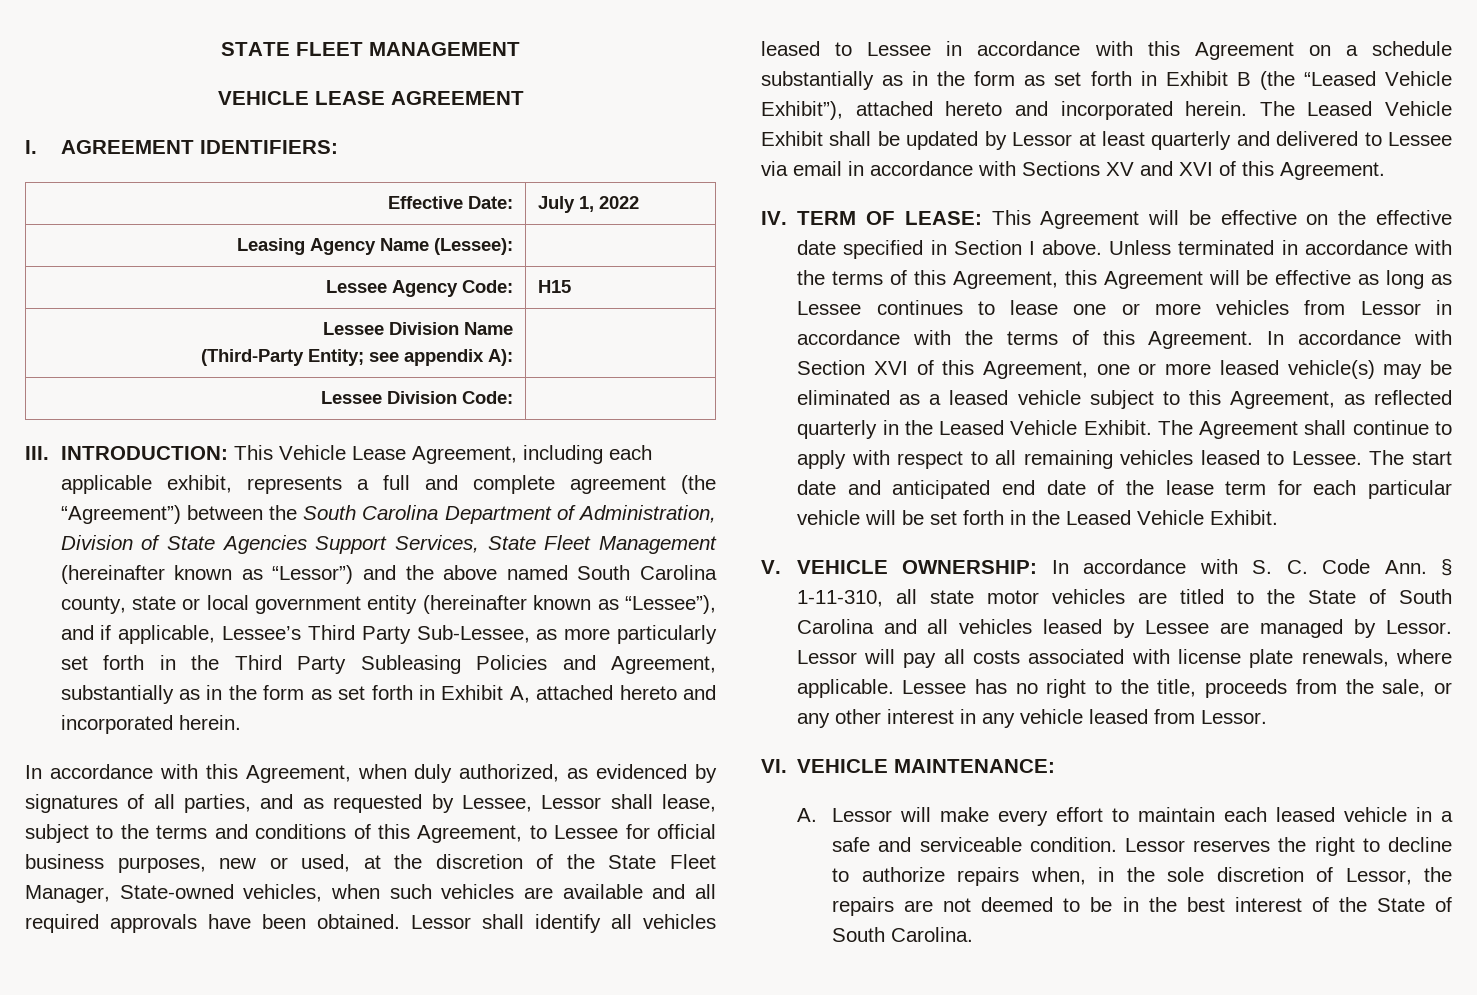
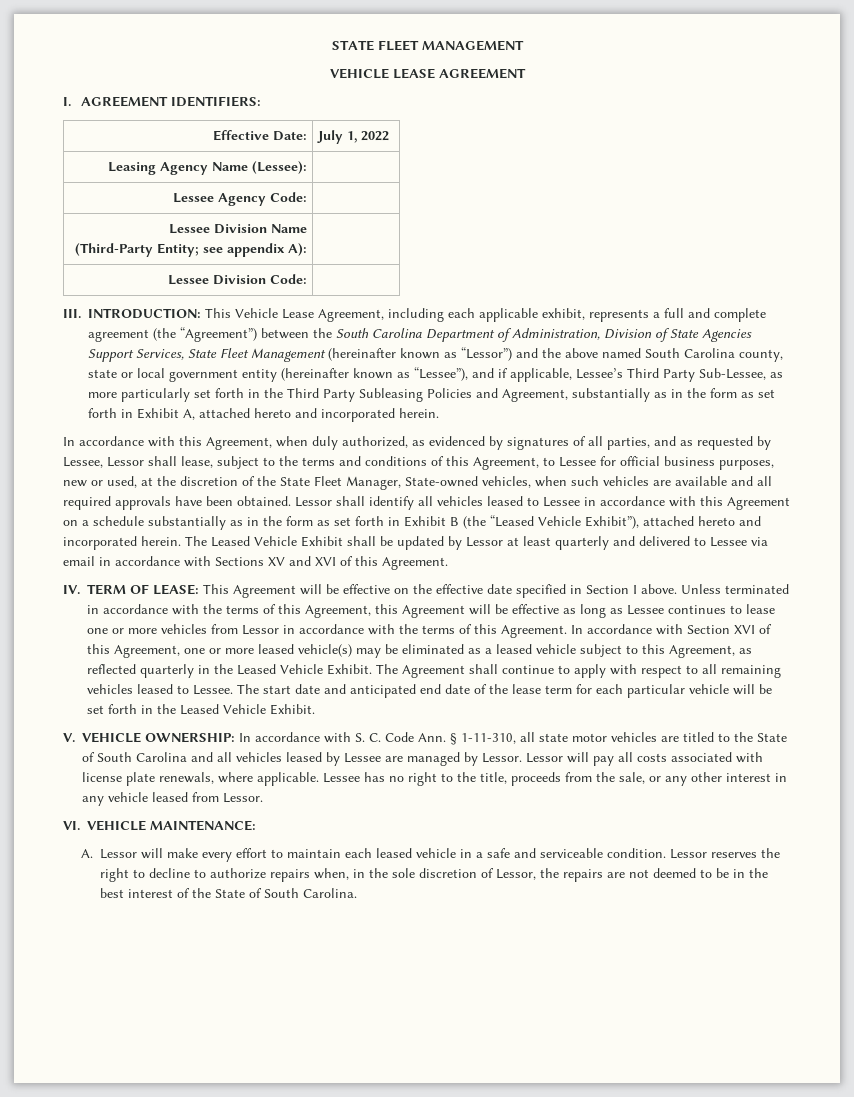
[537,280,571,293] H15 -> (307, 197) none

